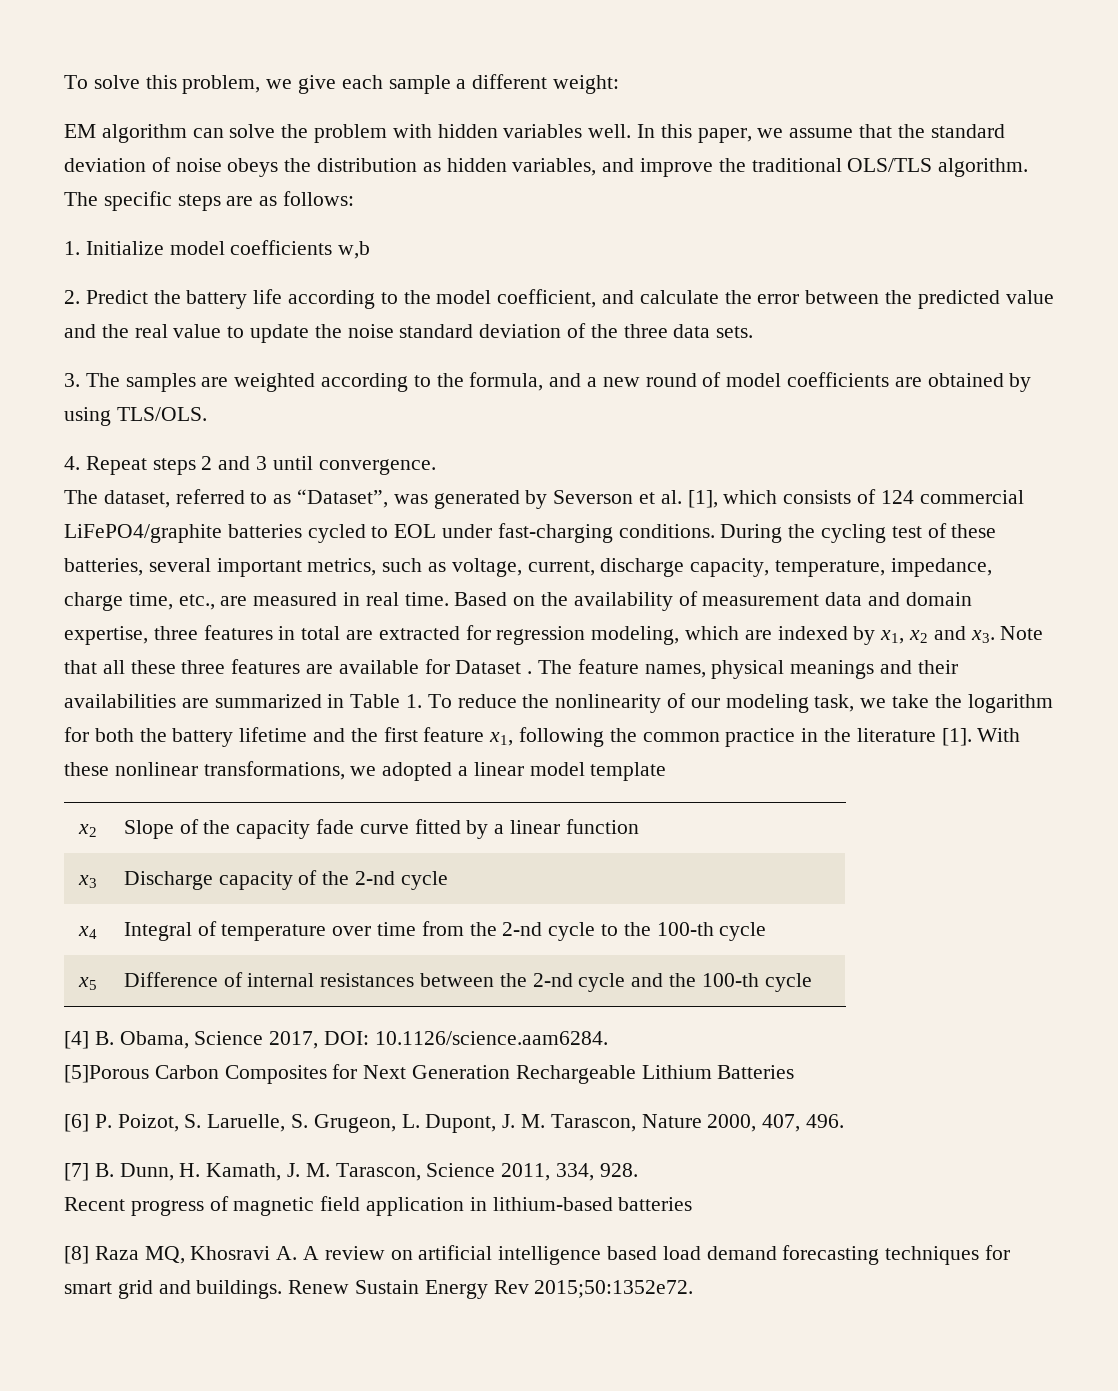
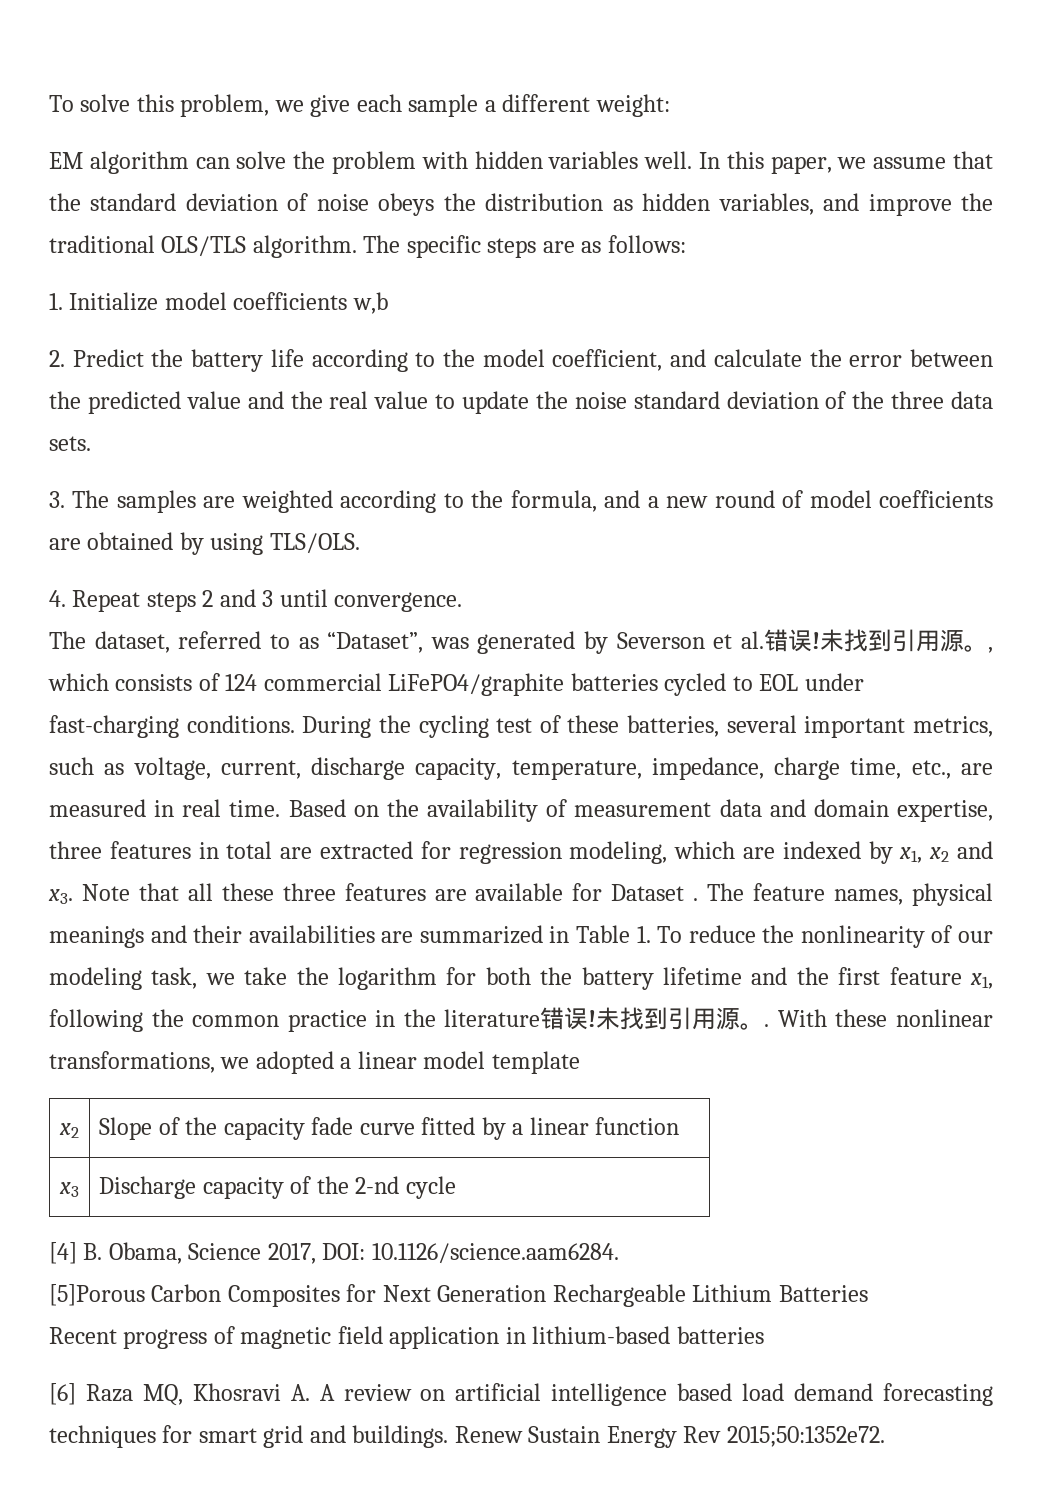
[687,490,718,508] [1], -> [764,629,993,653] 错误!未找到引用源。,
[941,728,972,746] [1]. -> [540,1007,770,1030] 错误!未找到引用源。.
[77,926,97,939] [123,921,767,941] [77,977,97,990] [123,972,812,992] // x4 | Integral of temperature over time from the 2-nd cycle to the 100-th cycle // x5 | Difference of internal resistances between the 2-nd cycle and the 100-th cycle -> (456, 1187) none
[64,1114,845,1133] [64,1163,638,1181] // [6] P. Poizot, S. Laruelle, S. Grugeon, L. Dupont, J. M. Tarascon, Nature 2000, 407, 496. // [7] B. Dunn, H. Kamath, J. M. Tarascon, Science 2011, 334, 928. -> (868, 1293) none
[64,1246,89,1264] [8] -> [49,1383,76,1405] [6]

